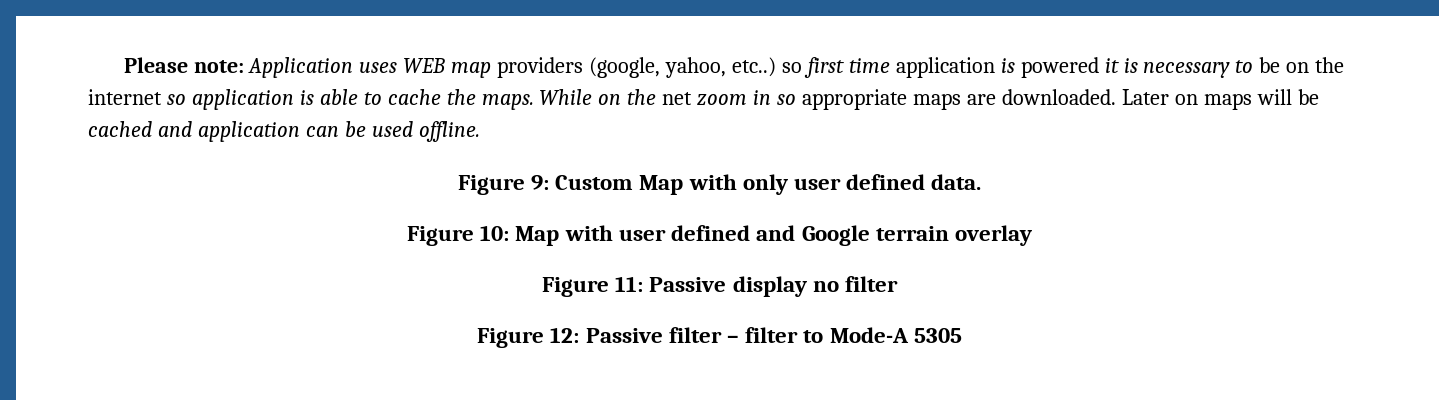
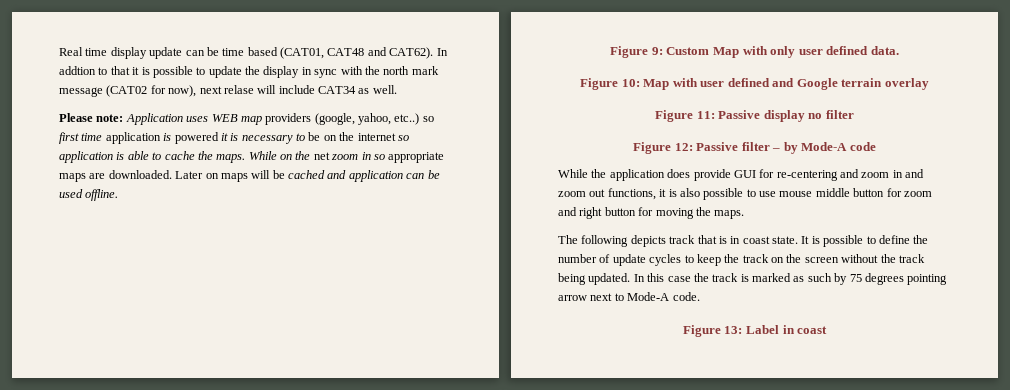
(123, 65) none -> [59,47,448,59] [59,66,439,78] [59,85,397,97] Real time display update can be time based (CAT01, CAT48 and CAT62). In addtion to that it is possible to update the display in sync with the north mark message (CAT02 for now), next relase will include CAT34 as well. //
[745,327,962,343] filter to Mode-A 5305 -> [783,142,876,154] [558,169,925,181] [558,188,932,200] [558,207,745,219] [558,235,929,247] [558,254,925,266] [558,273,948,285] [558,292,700,301] [682,325,828,337] by Mode-A code // While the application does provide GUI for re-centering and zoom in and zoom out functions, it is also possible to use mouse middle button for zoom and right button for moving the maps. // The following depicts track that is in coast state. It is possible to define the number of update cycles to keep the track on the screen without the track being updated. In this case the track is marked as such by 75 degrees pointing arrow next to Mode-A code. // Figure 13: Label in coast

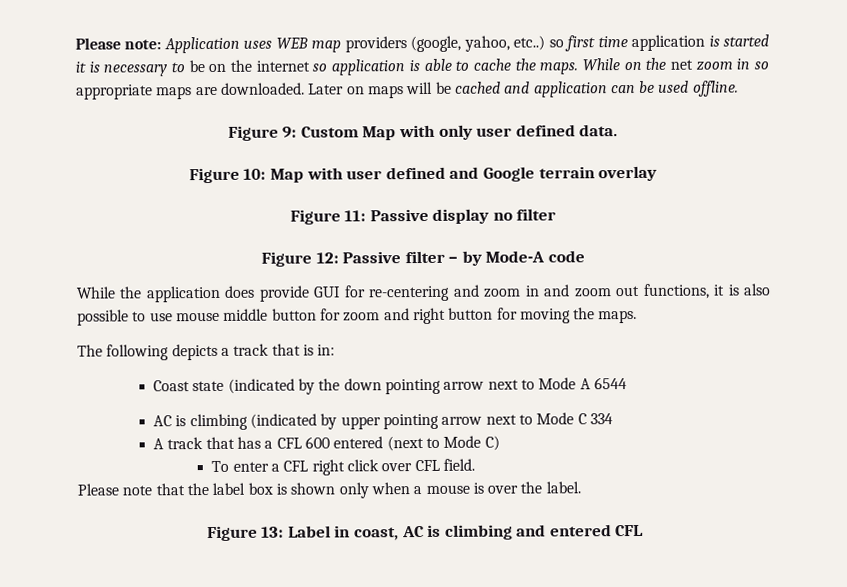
[59,47,448,59] [59,66,439,78] [59,85,397,97] Real time display update can be time based (CAT01, CAT48 and CAT62). In addtion to that it is possible to update the display in sync with the north mark message (CAT02 for now), next relase will include CAT34 as well. // -> (75, 43) none
[174,132,219,144] powered -> [723,34,770,47] started
(666, 241) none -> [220,347,230,356] a
[730,235,929,247] [558,254,925,266] [558,273,948,285] [558,292,700,301] [682,325,828,337] in coast state. It is possible to define the number of update cycles to keep the track on the screen without the track being updated. In this case the track is marked as such by 75 degrees pointing arrow next to Mode-A code. // Figure 13: Label in coast -> [317,344,336,356] [153,377,627,395] [153,412,613,431] [153,435,500,452] [211,458,475,476] [77,481,581,499] [206,524,645,542] in: // Coast state (indicated by the down pointing arrow next to Mode A 6544 // AC is climbing (indicated by upper pointing arrow next to Mode C 334 // A track that has a CFL 600 entered (next to Mode C) // To enter a CFL right click over CFL field. // Please note that the label box is shown only when a mouse is over the label. // Figure 13: Label in coast, AC is climbing and entered CFL

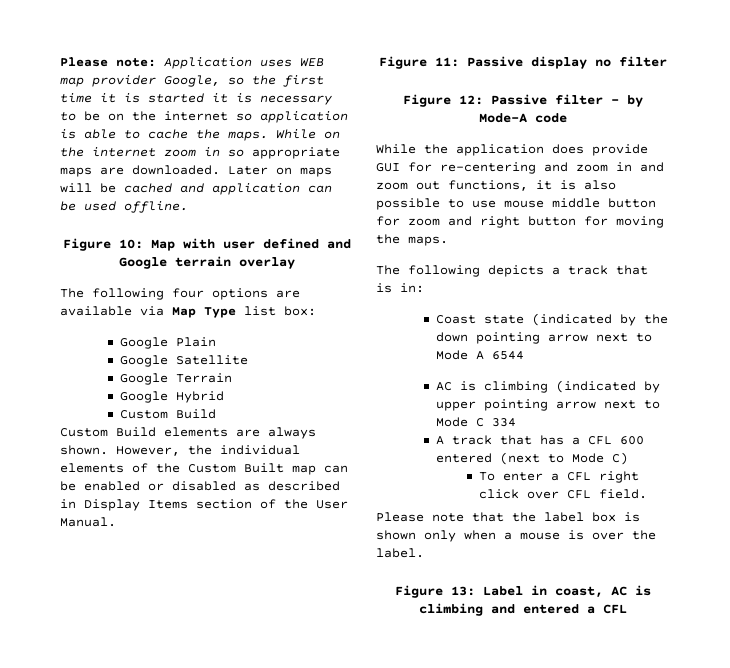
[344,35,564,53] providers (google, yahoo, etc..) so -> [92,75,276,87] provider Google, so the
[631,34,706,52] application -> [100,93,116,103] it
[669,59,693,70] net -> [92,147,156,157] internet
[227,124,619,141] // Figure 9: Custom Map with only user defined data. -> (188, 207) none
(658, 173) none -> [60,288,300,300] [60,306,316,318] [120,337,217,349] [120,355,249,367] [120,373,233,385] [120,391,225,403] [120,409,217,419] [60,427,316,439] [60,445,300,456] [60,463,348,475] [60,481,340,491] [60,499,348,511] [60,517,116,527] // The following four options are available via Map Type list box: // Google Plain // Google Satellite // Google Terrain // Google Hybrid // Custom Build // Custom Build elements are always shown. However, the individual elements of the Custom Built map can be enabled or disabled as described in Display Items section of the User Manual.
(612, 530) none -> [587,606,595,614] a

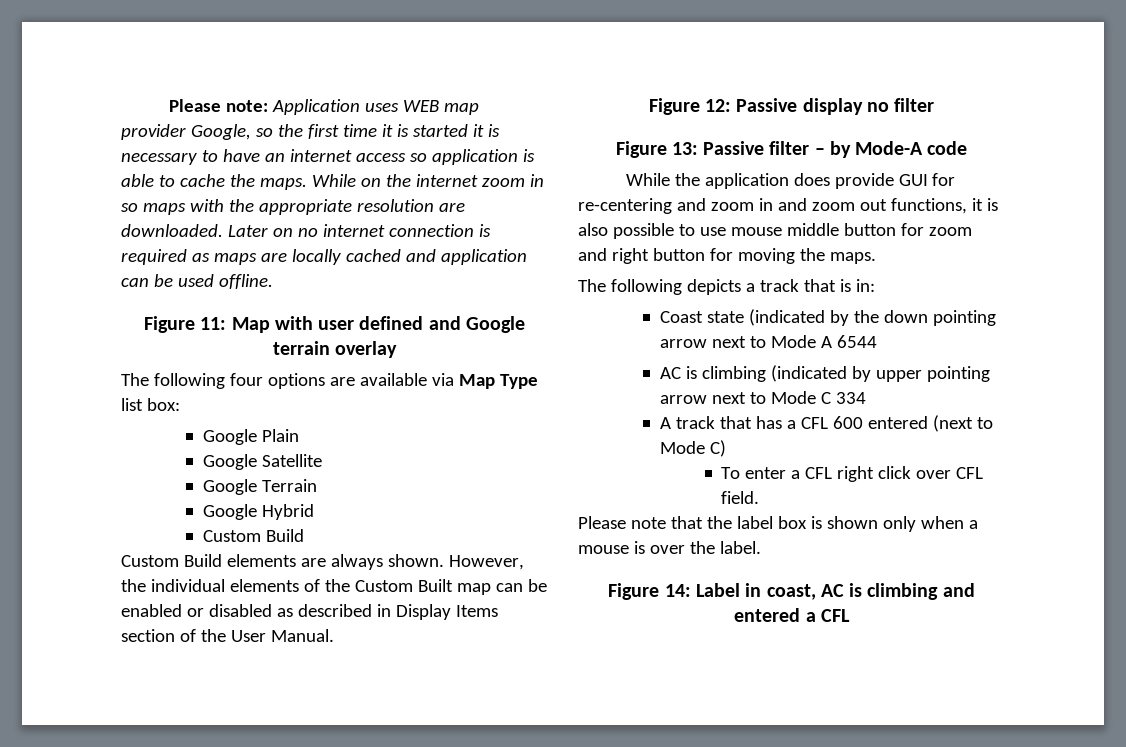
[84,111,228,121] be on the internet -> [222,149,406,162] have an internet access
[252,147,340,159] [60,165,332,177] [60,183,116,193] appropriate maps are downloaded. Later on maps will be -> [142,199,465,215] [121,224,491,237] [121,249,341,265] maps with the appropriate resolution are downloaded. Later on no internet connection is required as maps are locally
[119,239,143,249] 10: -> [200,317,227,330] 11:
[435,57,459,67] 11: -> [705,99,732,112] 12:
[459,95,483,105] 12: -> [671,142,698,155] 13:
[451,586,475,596] 13: -> [664,584,691,597] 14:

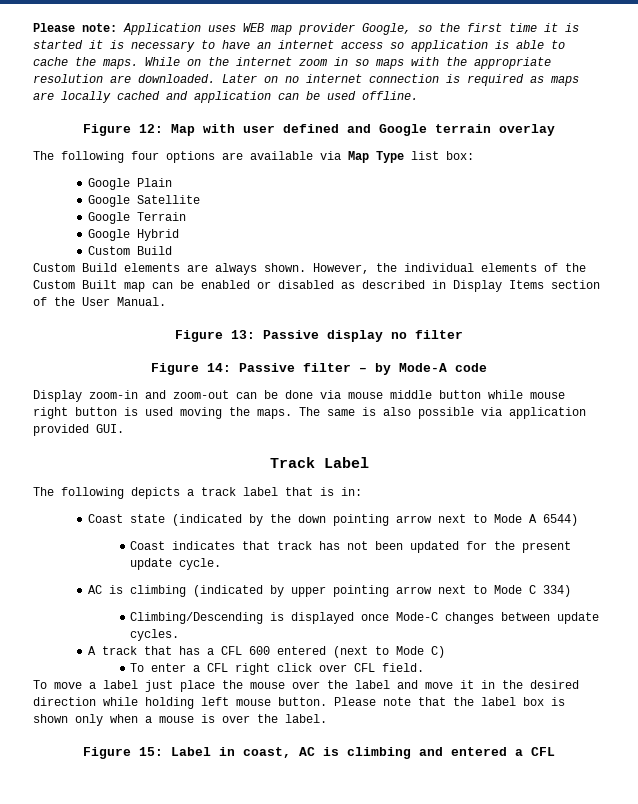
[200,317,227,330] 11: -> [139,124,163,133] 12:
[705,99,732,112] 12: -> [231,330,255,339] 13:
[671,142,698,155] 13: -> [207,363,231,372] 14:
[625,173,956,189] [578,198,998,214] [578,223,972,239] [578,248,876,264] While the application does provide GUI for re-centering and zoom in and zoom out functions, it is also possible to use mouse middle button for zoom and right button for moving the maps. -> [33,390,565,402] [33,407,586,419] [33,424,124,436] [269,457,369,468] Display zoom-in and zoom-out can be done via mouse middle button while mouse right button is used moving the maps. The same is also possible via application provided GUI. // Track Label
(799, 285) none -> [243,487,278,496] label
[836,335,877,348] 6544 -> [543,514,579,526] [130,541,572,553] [130,558,222,570] 6544) // Coast indicates that track has not been updated for the present update cycle.
[835,392,866,404] 334 -> [543,585,572,597] [130,612,600,624] [130,629,180,641] 334) // Climbing/Descending is displayed once Mode-C changes between update cycles.
(760, 497) none -> [33,680,579,692] [33,697,327,709] To move a label just place the mouse over the label and move it in the desired direction while holding left mouse button.
[664,584,691,597] 14: -> [139,747,163,756] 15:

